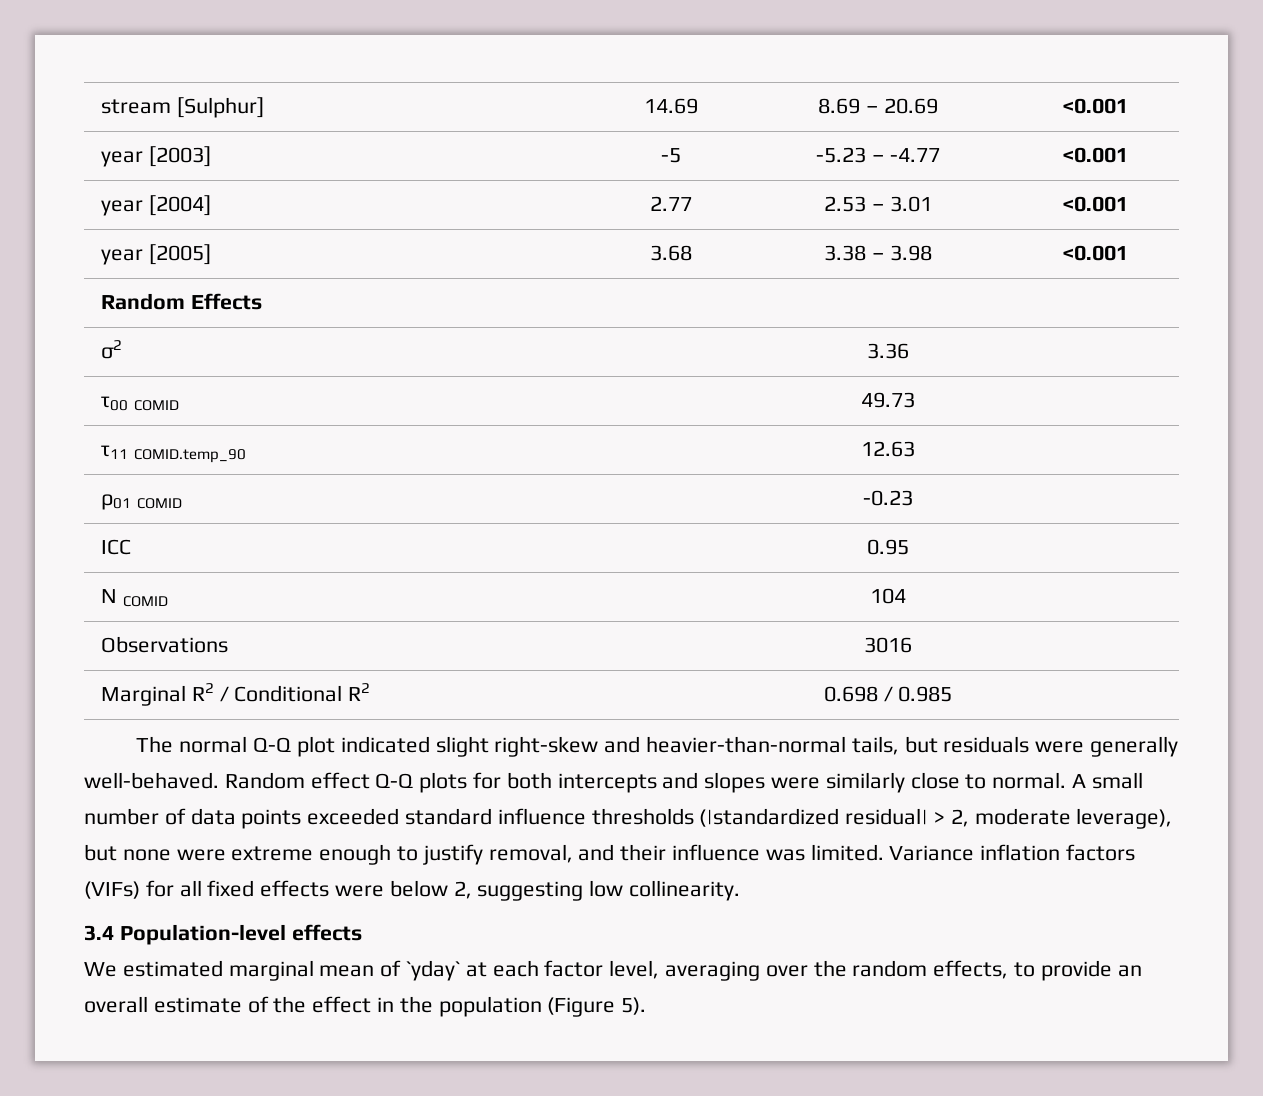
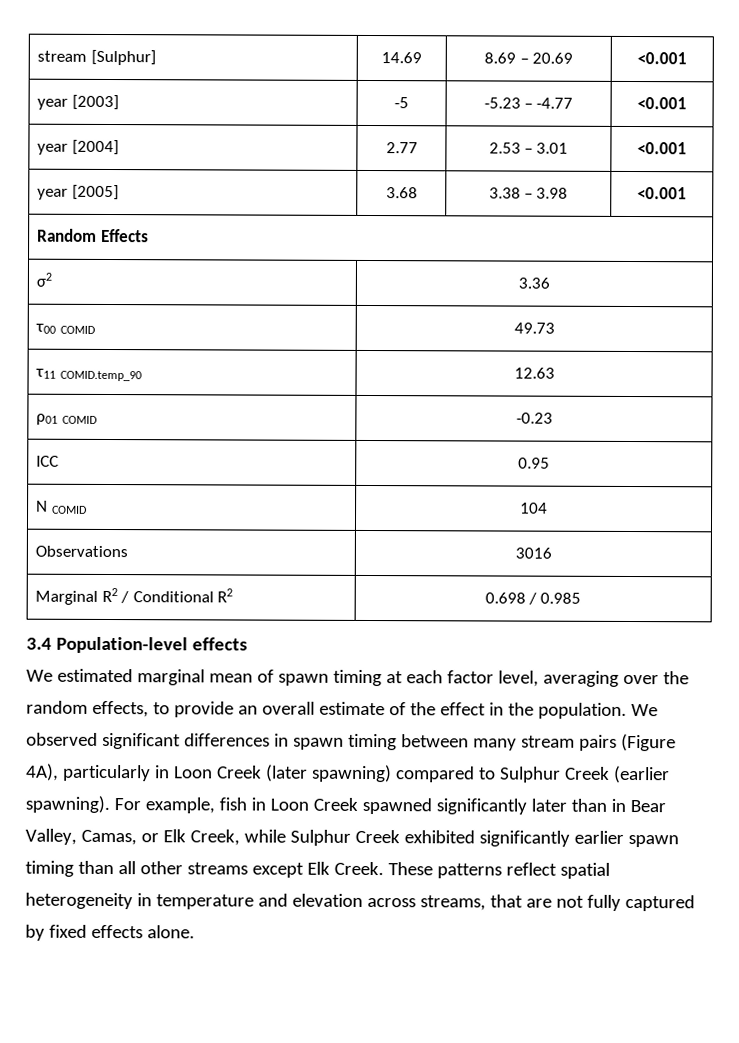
[136,736,1178,757] [84,772,1143,793] [84,808,1173,829] [84,844,1136,865] [84,880,741,901] // The normal Q-Q plot indicated slight right-skew and heavier-than-normal tails, but residuals were generally well-behaved. Random effect Q-Q plots for both intercepts and slopes were similarly close to normal. A small number of data points exceeded standard influence thresholds (|standardized residual| > 2, moderate leverage), but none were extreme enough to justify removal, and their influence was limited. Variance inflation factors (VIFs) for all fixed effects were below 2, suggesting low collinearity. -> (582, 598) none
[406,960,461,981] `yday` -> [277,669,382,687] spawn timing
[438,996,647,1017] population (Figure 5). -> [537,702,658,719] [26,732,676,752] [26,763,670,784] [25,795,666,815] [25,828,679,848] [25,860,610,879] [25,892,695,912] [25,924,195,941] population. We observed significant differences in spawn timing between many stream pairs (Figure 4A), particularly in Loon Creek (later spawning) compared to Sulphur Creek (earlier spawning). For example, fish in Loon Creek spawned significantly later than in Bear Valley, Camas, or Elk Creek, while Sulphur Creek exhibited significantly earlier spawn timing than all other streams except Elk Creek. These patterns reflect spatial heterogeneity in temperature and elevation across streams, that are not fully captured by fixed effects alone.

